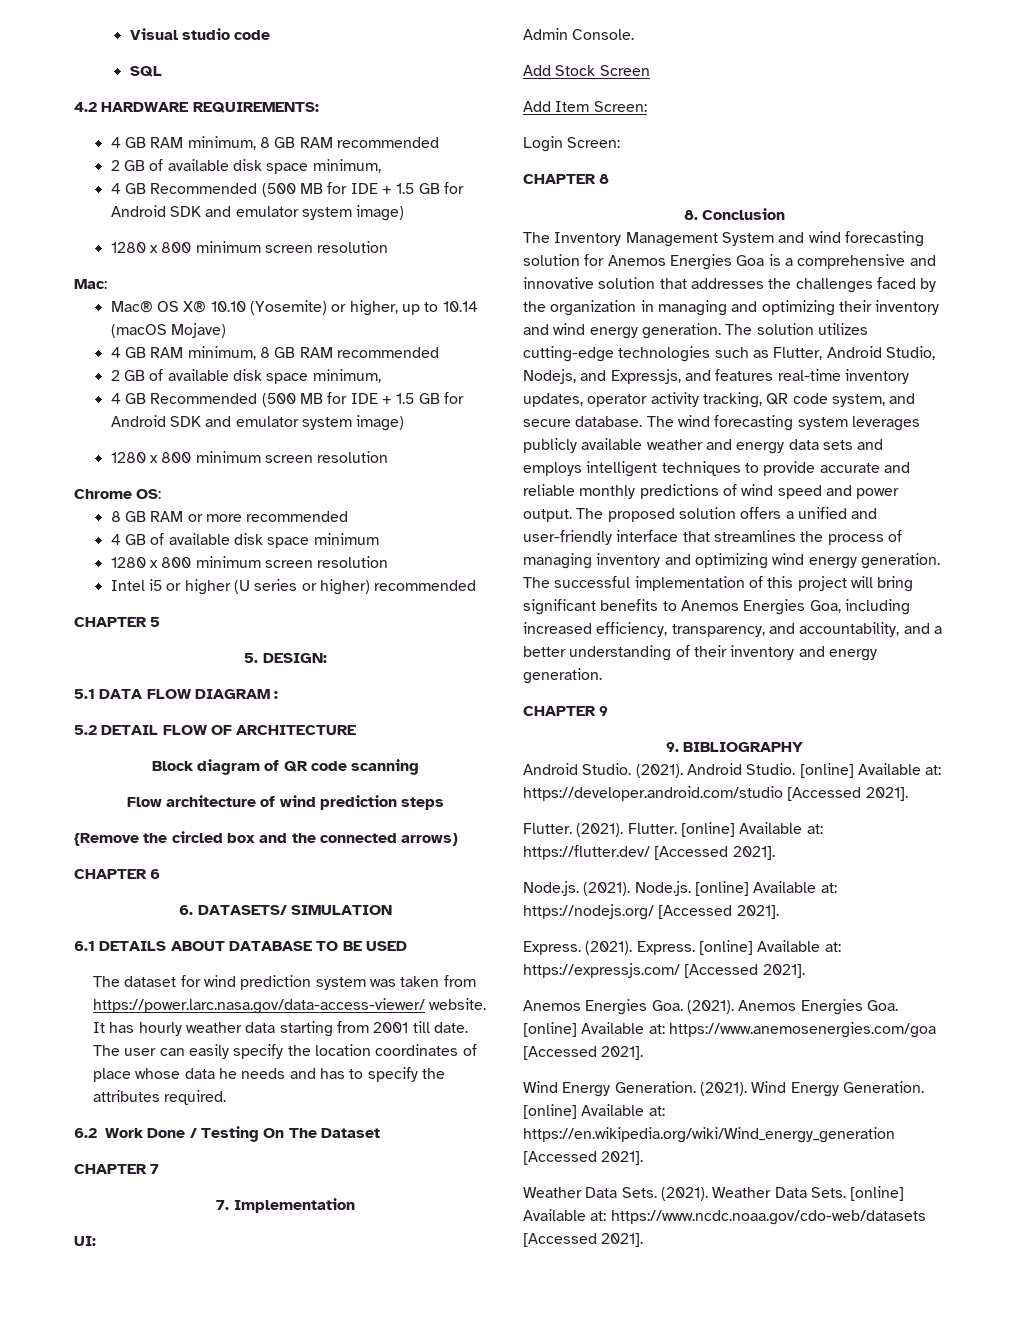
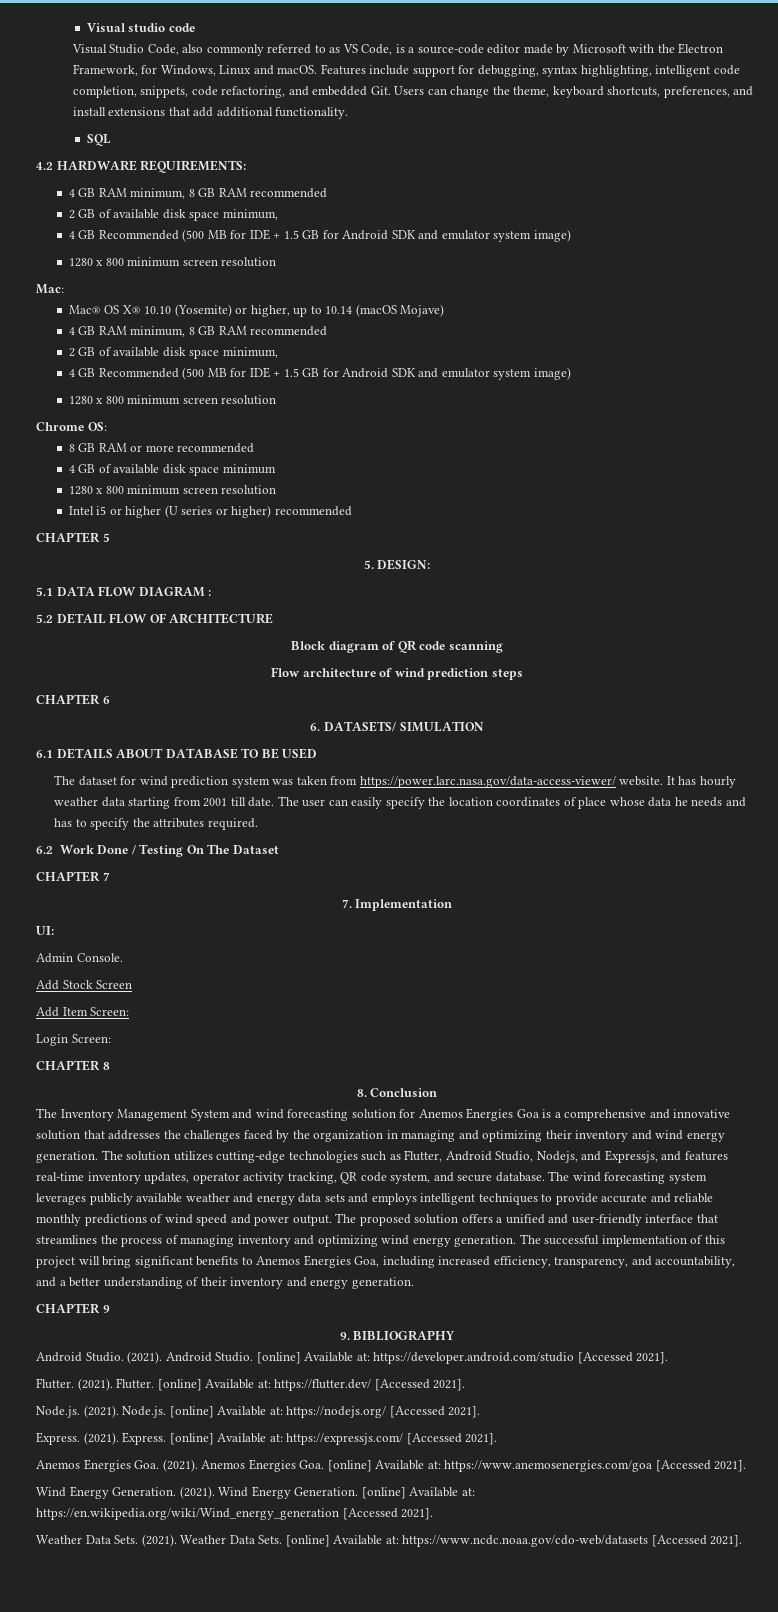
(271, 35) none -> [71,43,724,56] [72,64,740,77] [72,86,754,98] [72,107,349,119] // Visual Studio Code, also commonly referred to as VS Code, is a source-code editor made by Microsoft with the Electron Framework, for Windows, Linux and macOS. Features include support for debugging, syntax highlighting, intelligent code completion, snippets, code refactoring, and embedded Git. Users can change the theme, keyboard shortcuts, preferences, and install extensions that add additional functionality.
[74,831,459,846] // {Remove the circled box and the connected arrows) -> (523, 674) none

